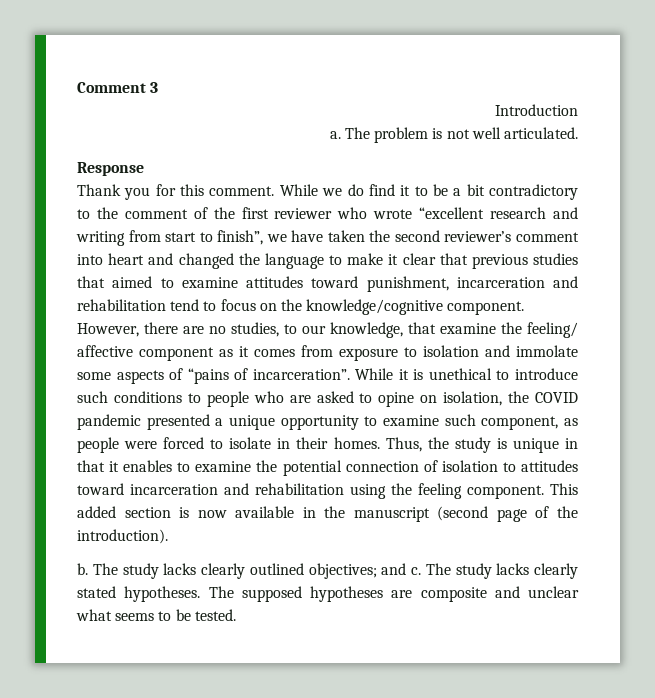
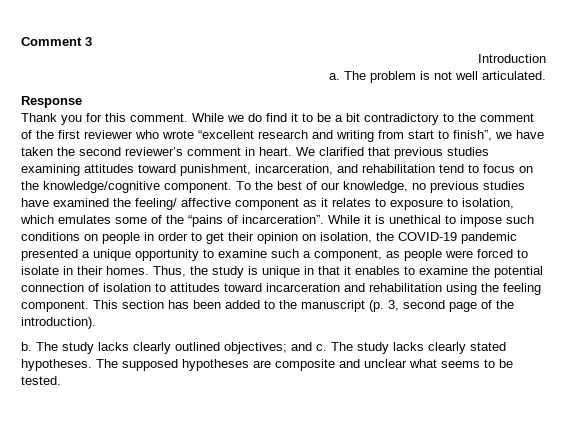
[77,253,579,269] [77,276,238,288] into heart and changed the language to make it clear that previous studies that aimed to examine -> [245,147,489,159] [21,164,80,176] in heart. We clarified that previous studies examining
[456,277,545,288] incarceration -> [255,164,333,175] incarceration,
[77,322,496,338] However, there are no studies, to our knowledge, that examine -> [236,181,525,193] [21,198,109,207] To the best of our knowledge, no previous studies have examined
[254,345,578,361] [77,368,184,384] comes from exposure to isolation and immolate some aspects of -> [332,198,514,210] [20,215,184,224] relates to exposure to isolation, which emulates some of the
[515,368,578,380] introduce -> [460,215,502,227] impose
[187,391,415,407] to people who are asked to opine -> [84,232,298,244] on people in order to get their opinion
[535,392,579,403] COVID -> [398,232,457,241] COVID-19
(476, 420) none -> [303,251,311,258] a
[77,506,489,522] added section is now available in the manuscript (second -> [122,300,445,312] section has been added to the manuscript (p. 3, second

